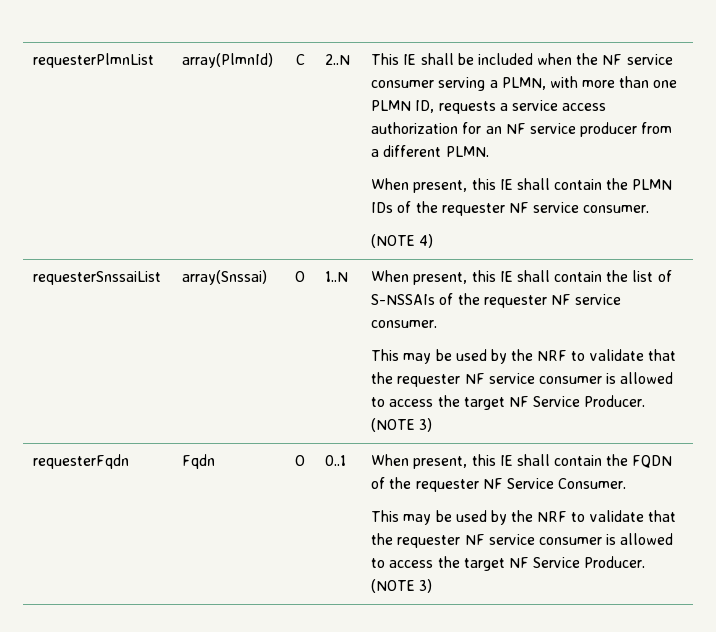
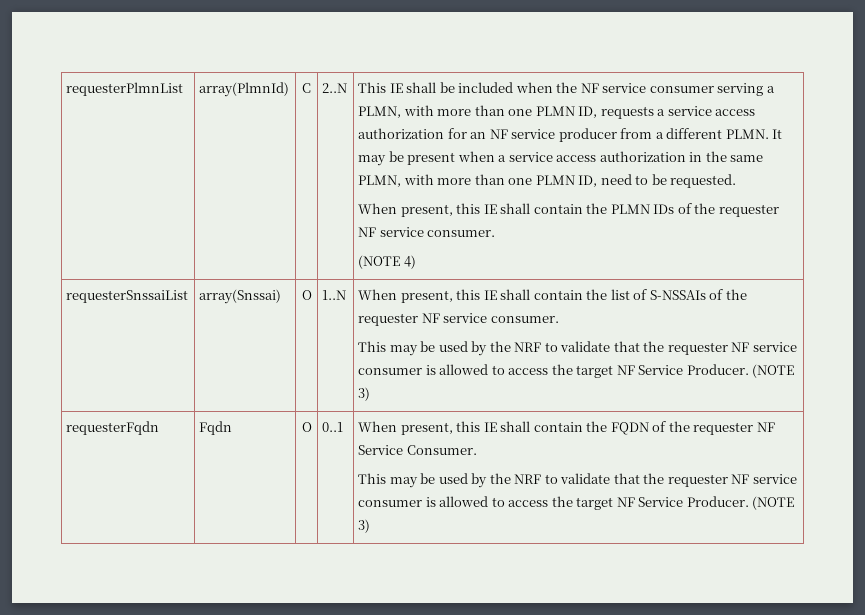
(489, 151) none -> [772,129,783,139] [358,151,764,166] [358,174,737,188] It may be present when a service access authorization in the same PLMN, with more than one PLMN ID, need to be requested.

